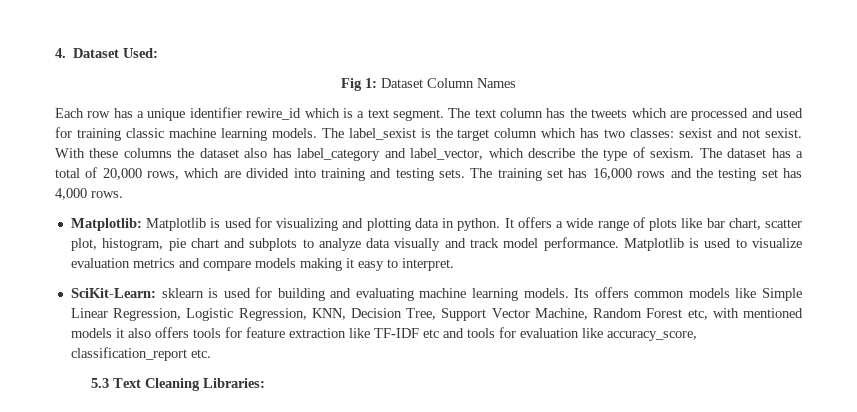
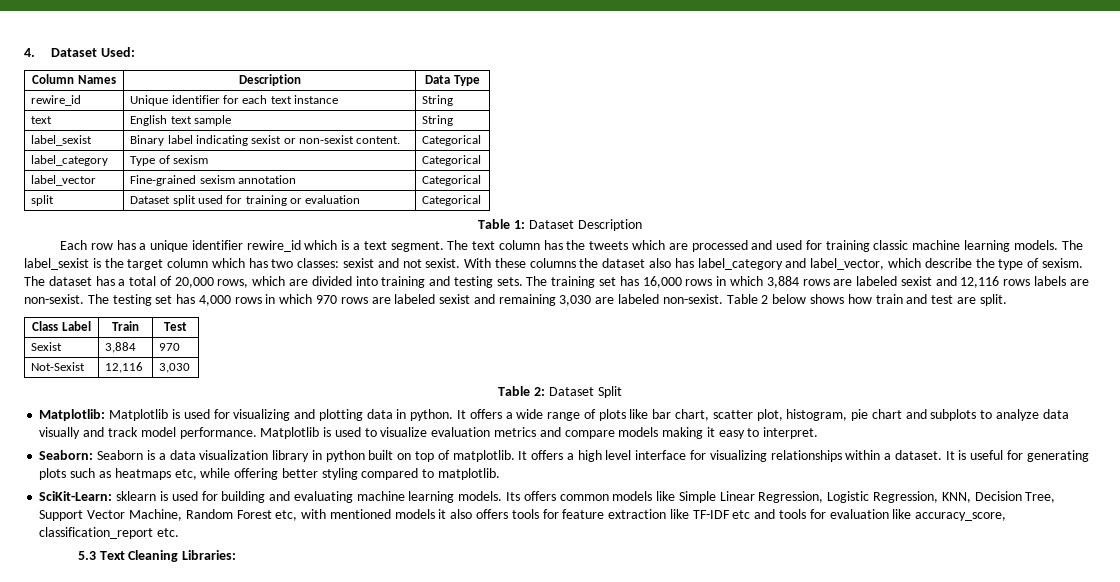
[341,78,516,91] // Fig 1: Dataset Column Names -> [32,74,116,84] [238,74,301,86] [425,75,480,86] [31,95,82,106] [130,95,339,106] [422,95,454,106] [31,116,53,124] [130,115,231,126] [422,115,454,126] [31,135,93,146] [130,135,401,146] [422,135,482,146] [31,155,109,166] [130,155,208,166] [422,155,482,166] [31,175,97,186] [130,175,296,186] [422,175,482,186] [31,195,55,206] [130,195,361,206] [422,195,482,206] [478,219,642,231] // Column Names | Description | Data Type // rewire_id | Unique identifier for each text instance | String // text | English text sample | String // label_sexist | Binary label indicating sexist or non-sexist content. | Categorical // label_category | Type of sexism | Categorical // label_vector | Fine-grained sexism annotation | Categorical // split | Dataset split used for training or evaluation | Categorical // Table 1: Dataset Description
[670,168,803,181] [55,188,123,200] and the testing set has 4,000 rows. -> [716,276,1089,288] [24,294,1007,306] [32,321,91,331] [112,321,139,331] [164,322,187,331] [31,342,63,351] [105,342,137,353] [159,343,181,351] [31,362,86,371] [105,362,144,373] [159,363,191,373] [498,386,622,398] in which 3,884 rows are labeled sexist and 12,116 rows labels are non-sexist. The testing set has 4,000 rows in which 970 rows are labeled sexist and remaining 3,030 are labeled non-sexist. Table 2 below shows how train and test are split. // Class Label | Train | Test // Sexist | 3,884 | 970 // Not-Sexist | 12,116 | 3,030 // Table 2: Dataset Split
(454, 264) none -> [39,450,1089,462] [39,468,500,480] // Seaborn: Seaborn is a data visualization library in python built on top of matplotlib. It offers a high level interface for visualizing relationships within a dataset. It is useful for generating plots such as heatmaps etc, while offering better styling compared to matplotlib.

